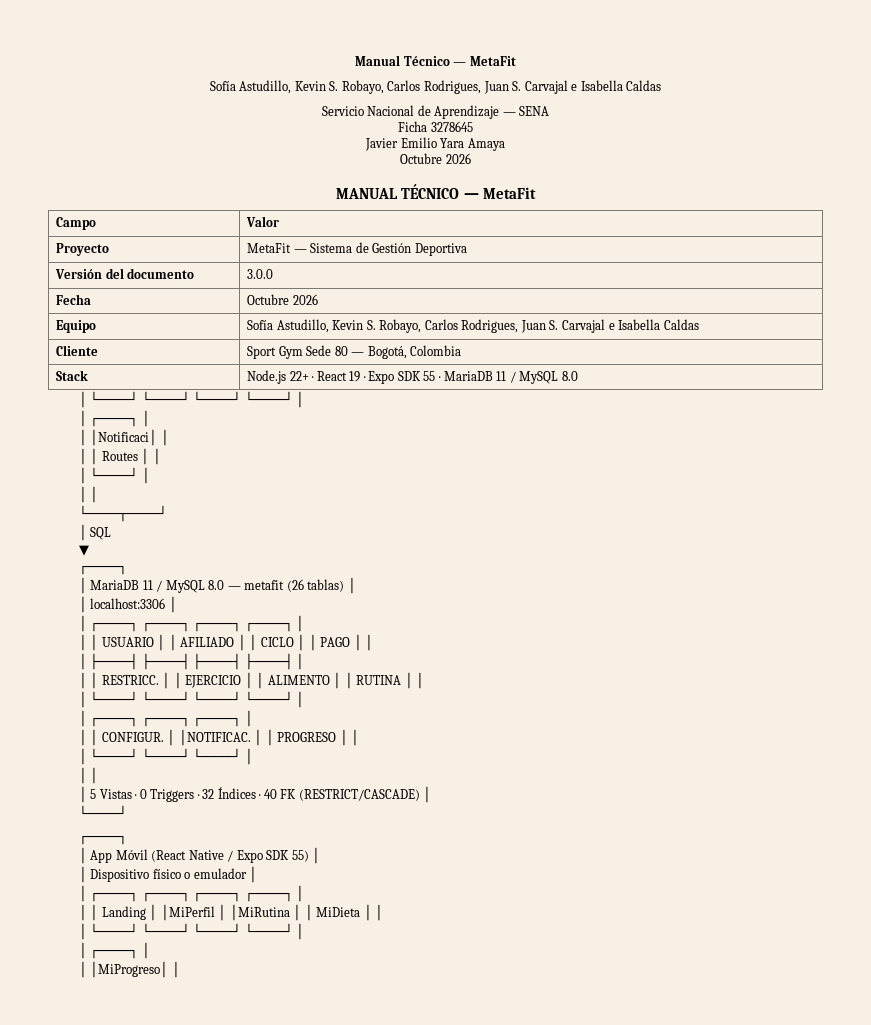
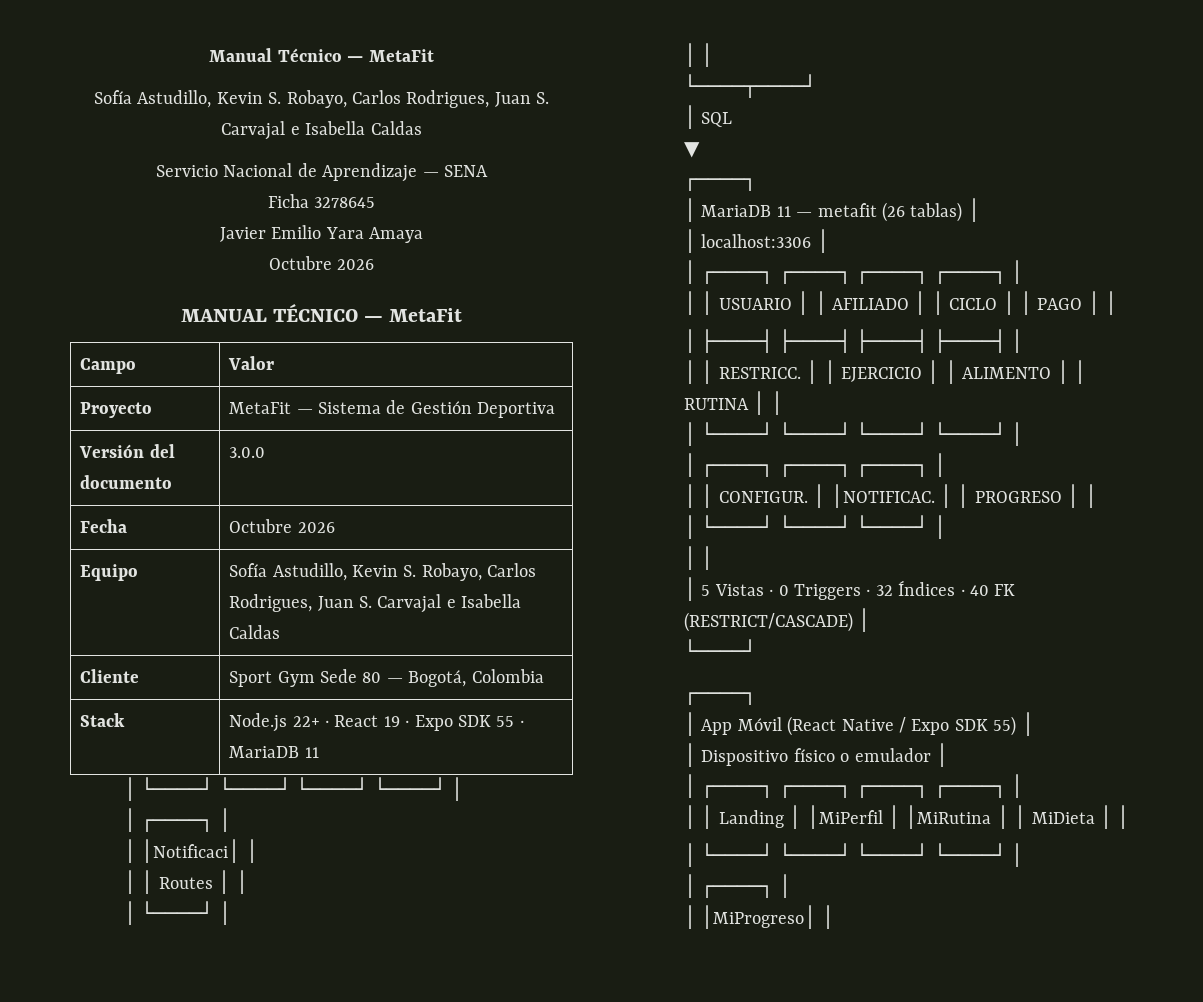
[509,371,578,384] / MySQL 8.0 -> (319, 752) none
[156,580,225,593] / MySQL 8.0 -> (791, 211) none

